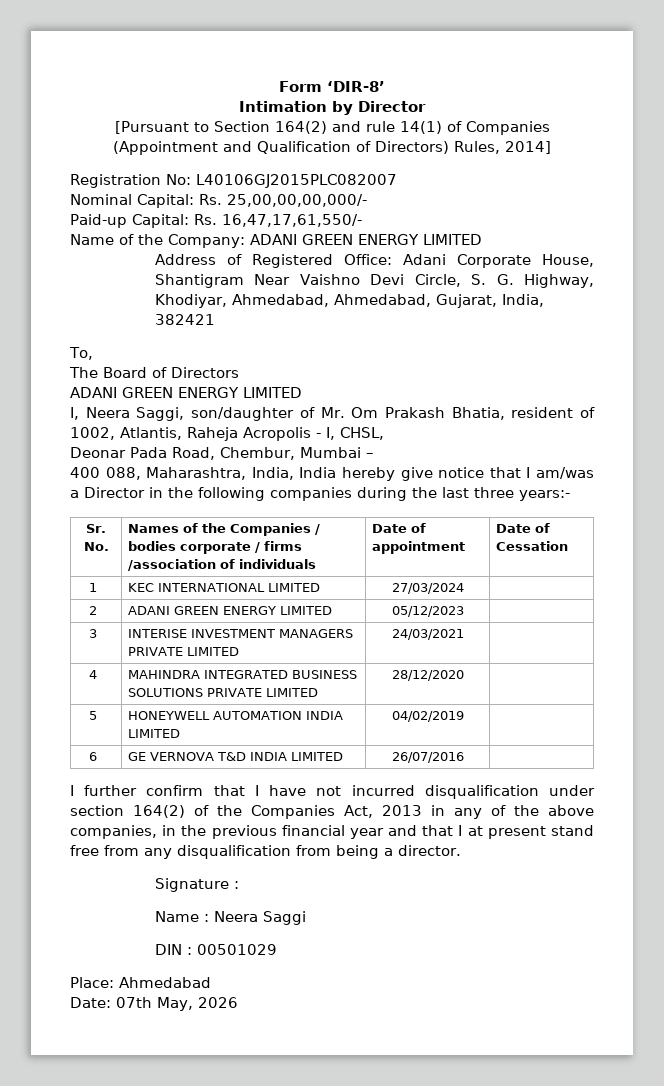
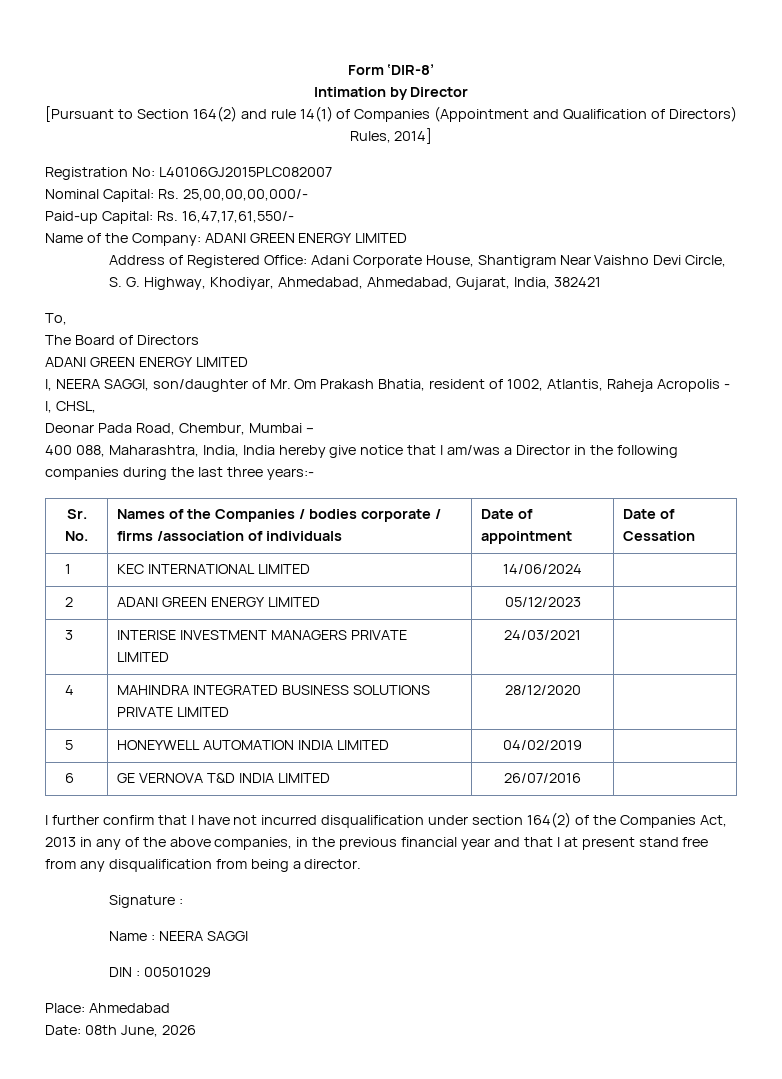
[85,407,185,421] Neera Saggi, -> [55,379,149,391] NEERA SAGGI,
[391,583,464,594] 27/03/2024 -> [503,564,582,574] 14/06/2024
[213,911,306,925] Neera Saggi -> [159,931,248,941] NEERA SAGGI
[116,997,193,1011] 07th May, -> [84,1025,158,1037] 08th June,

